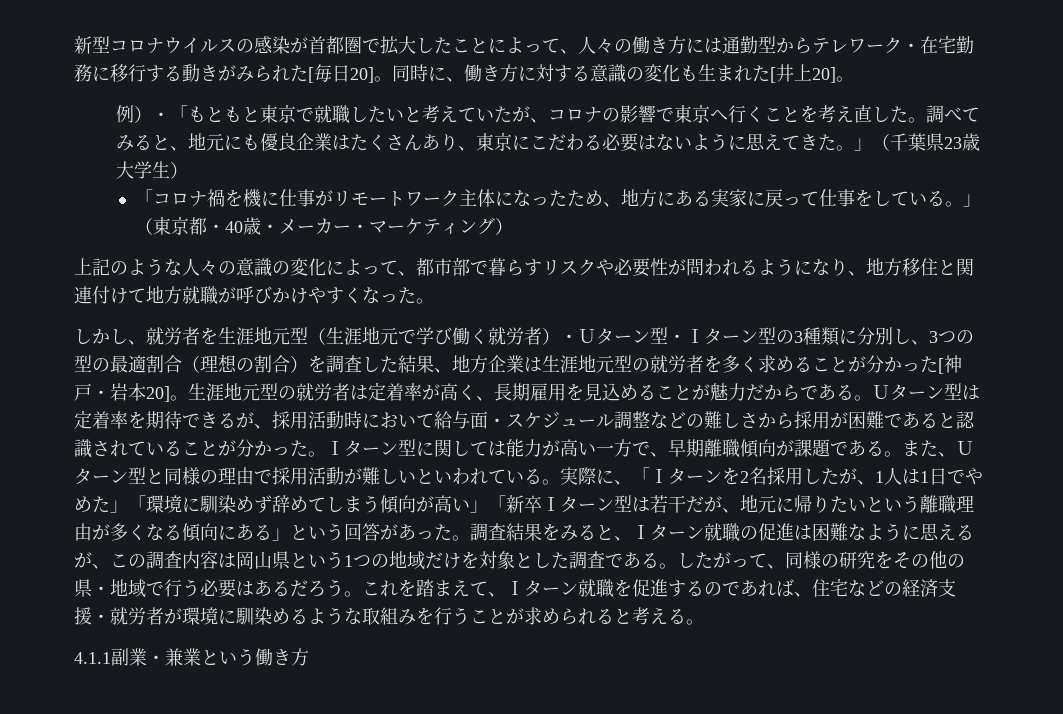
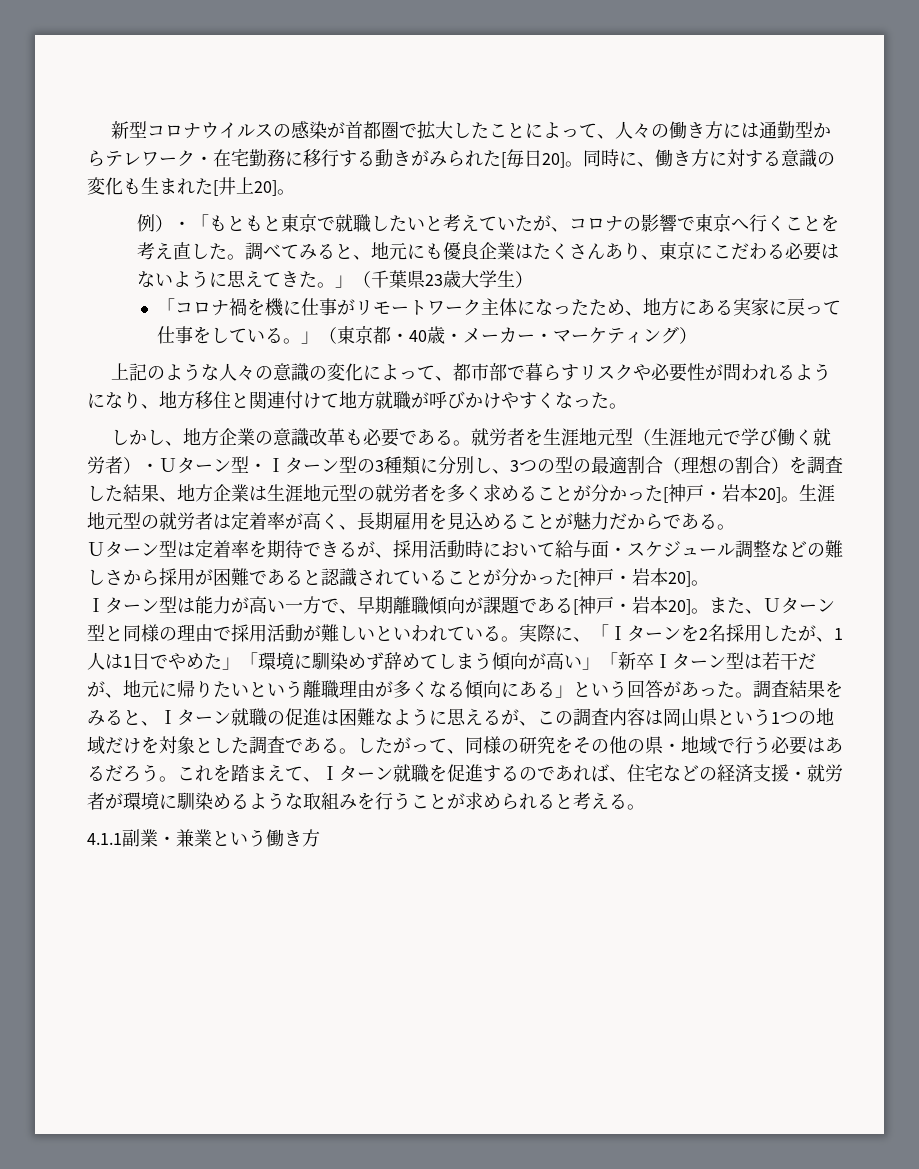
(146, 342) none -> [183,428,472,447] 地方企業の意識改革も必要である。
(872, 398) none -> (735, 527) //
[308,439,488,457] 。Ｉターン型に関して -> [573,568,709,587] [87,596,177,614] [神戸・岩本20]。 // Ｉターン型
(884, 448) none -> [573,596,691,615] [神戸・岩本20]

